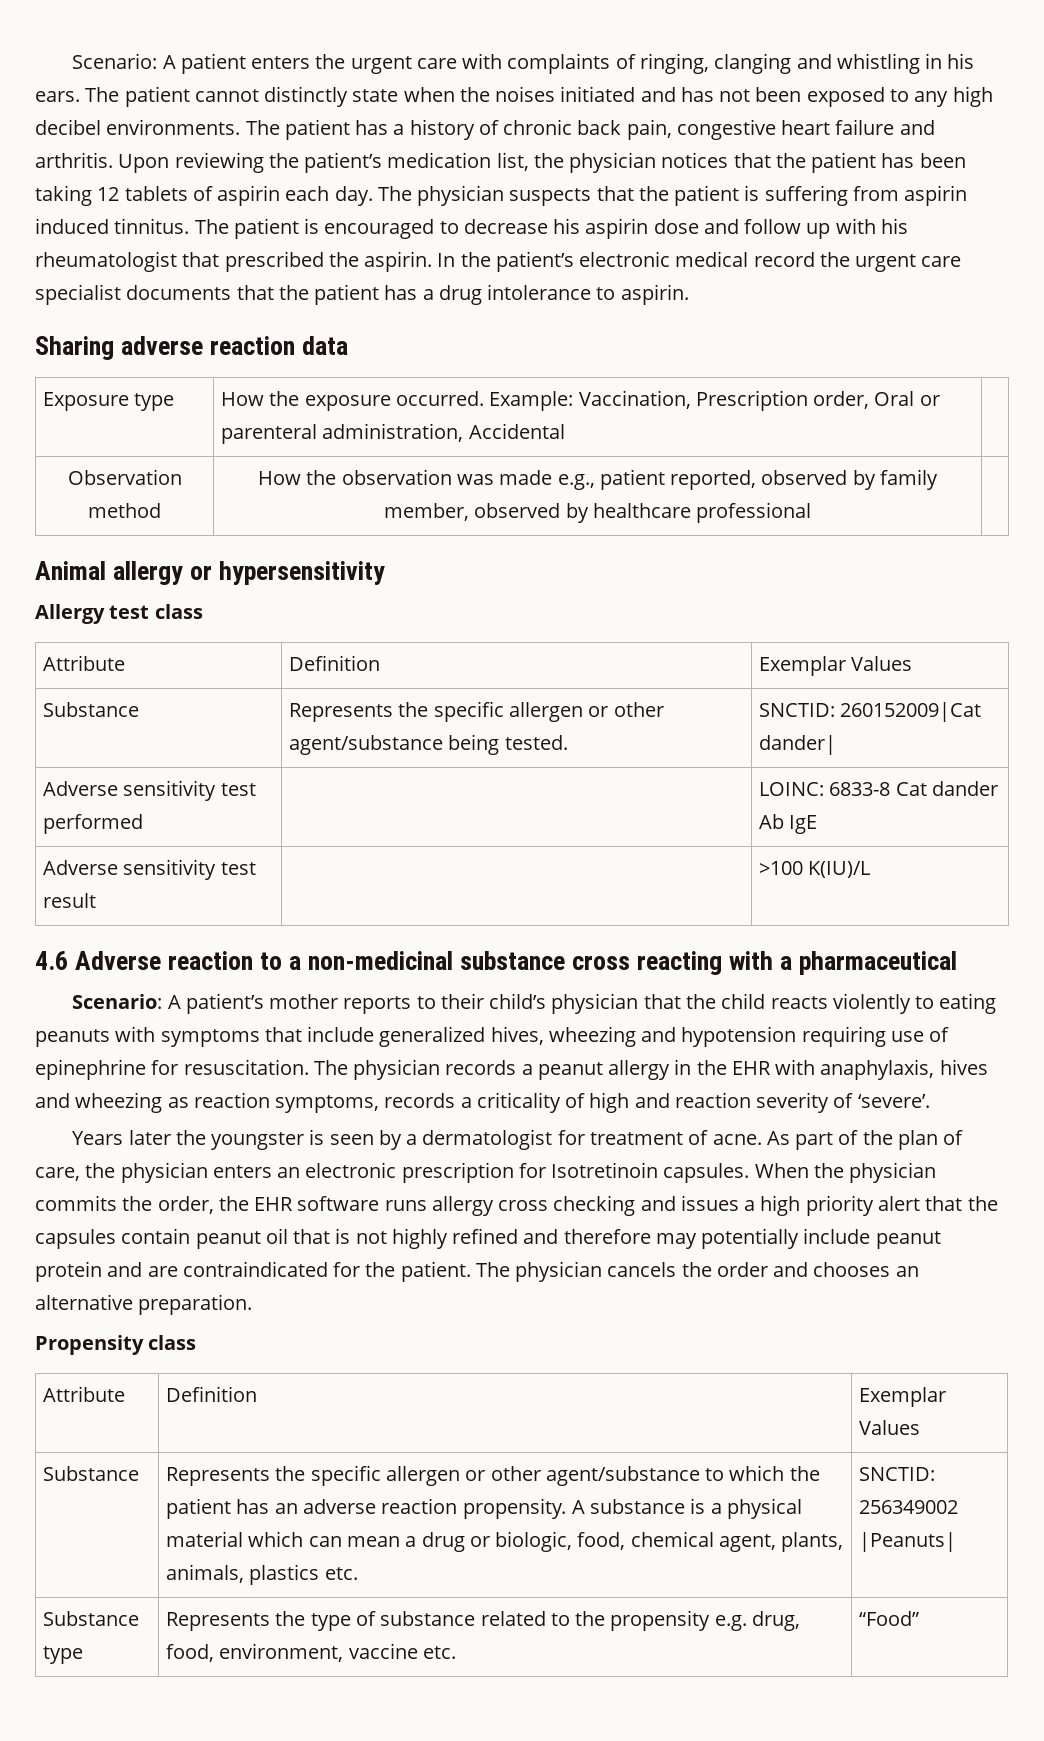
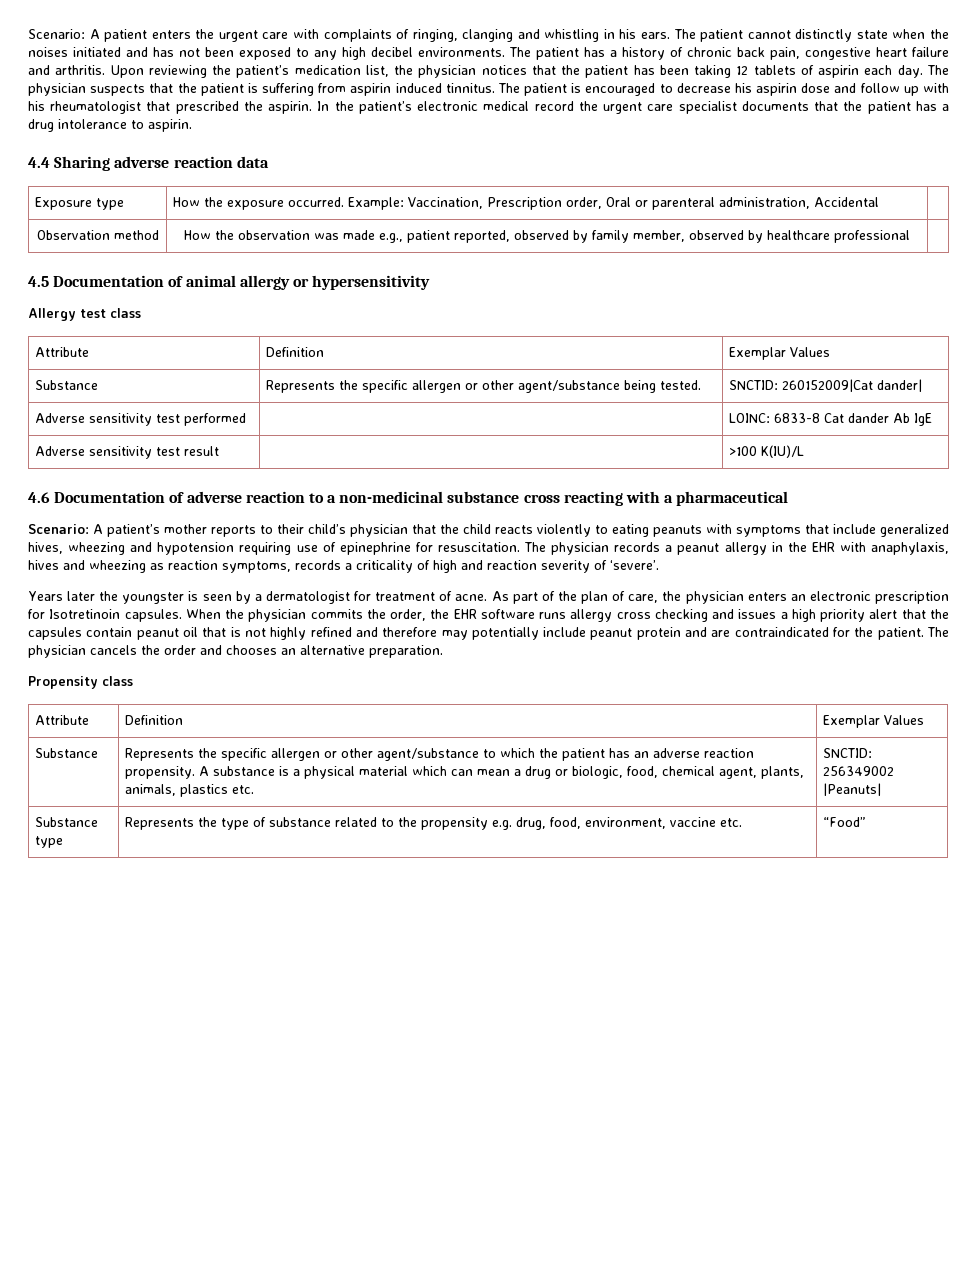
(689, 294) none -> [28,157,50,168] 4.4
[35,561,106,580] Animal -> [28,275,236,287] 4.5 Documentation of animal
[75,951,162,970] Adverse -> [54,491,242,503] Documentation of adverse

